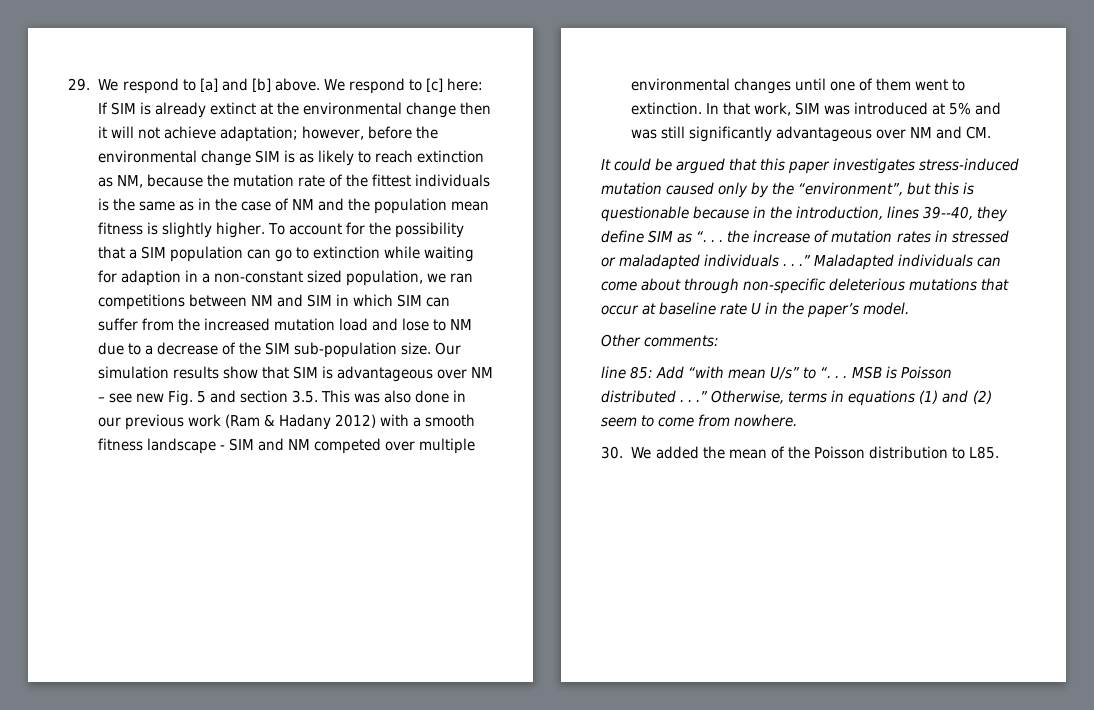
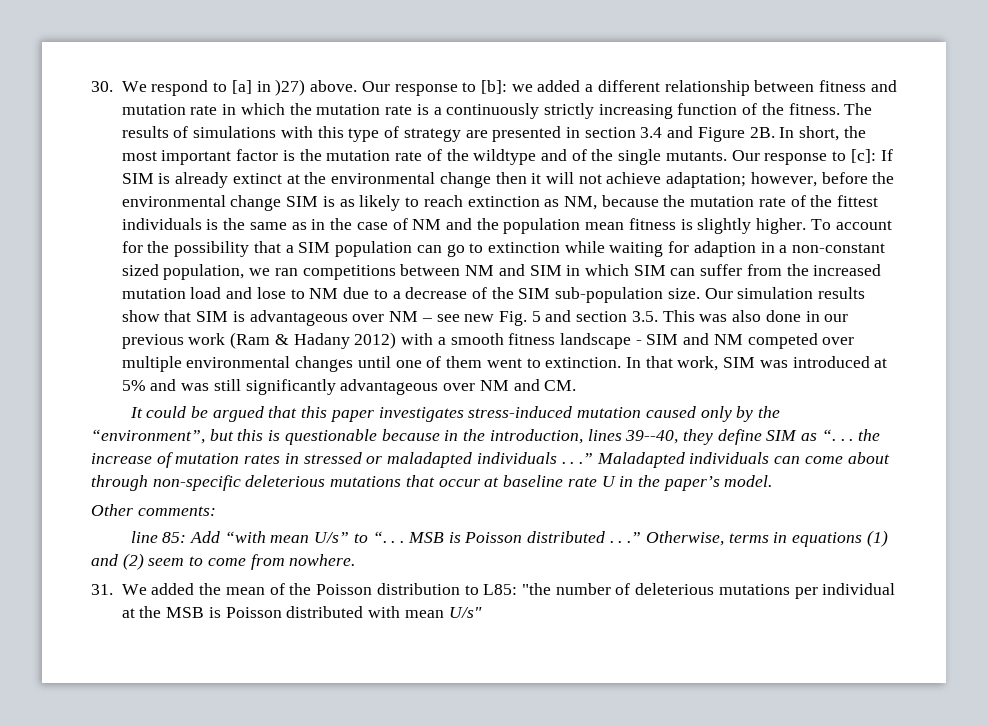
[68,78,90,91] 29. -> [91,81,113,92] 30.
[221,78,484,94] and [b] above. We respond to [c] here: -> [256,79,897,96] [121,103,873,119] [121,126,866,142] [121,149,876,165] in )27) above. Our response to [b]: we added a different relationship between fitness and mutation rate in which the mutation rate is a continuously strictly increasing function of the fitness. The results of simulations with this type of strategy are presented in section 3.4 and Figure 2B. In short, the most important factor is the mutation rate of the wildtype and of the single mutants. Our response to [c]:
[601,446,623,459] 30. -> [91,584,113,595] 31.
[968,446,999,459] L85. -> [483,583,896,599] [121,606,482,618] L85: "the number of deleterious mutations per individual at the MSB is Poisson distributed with mean U/s"

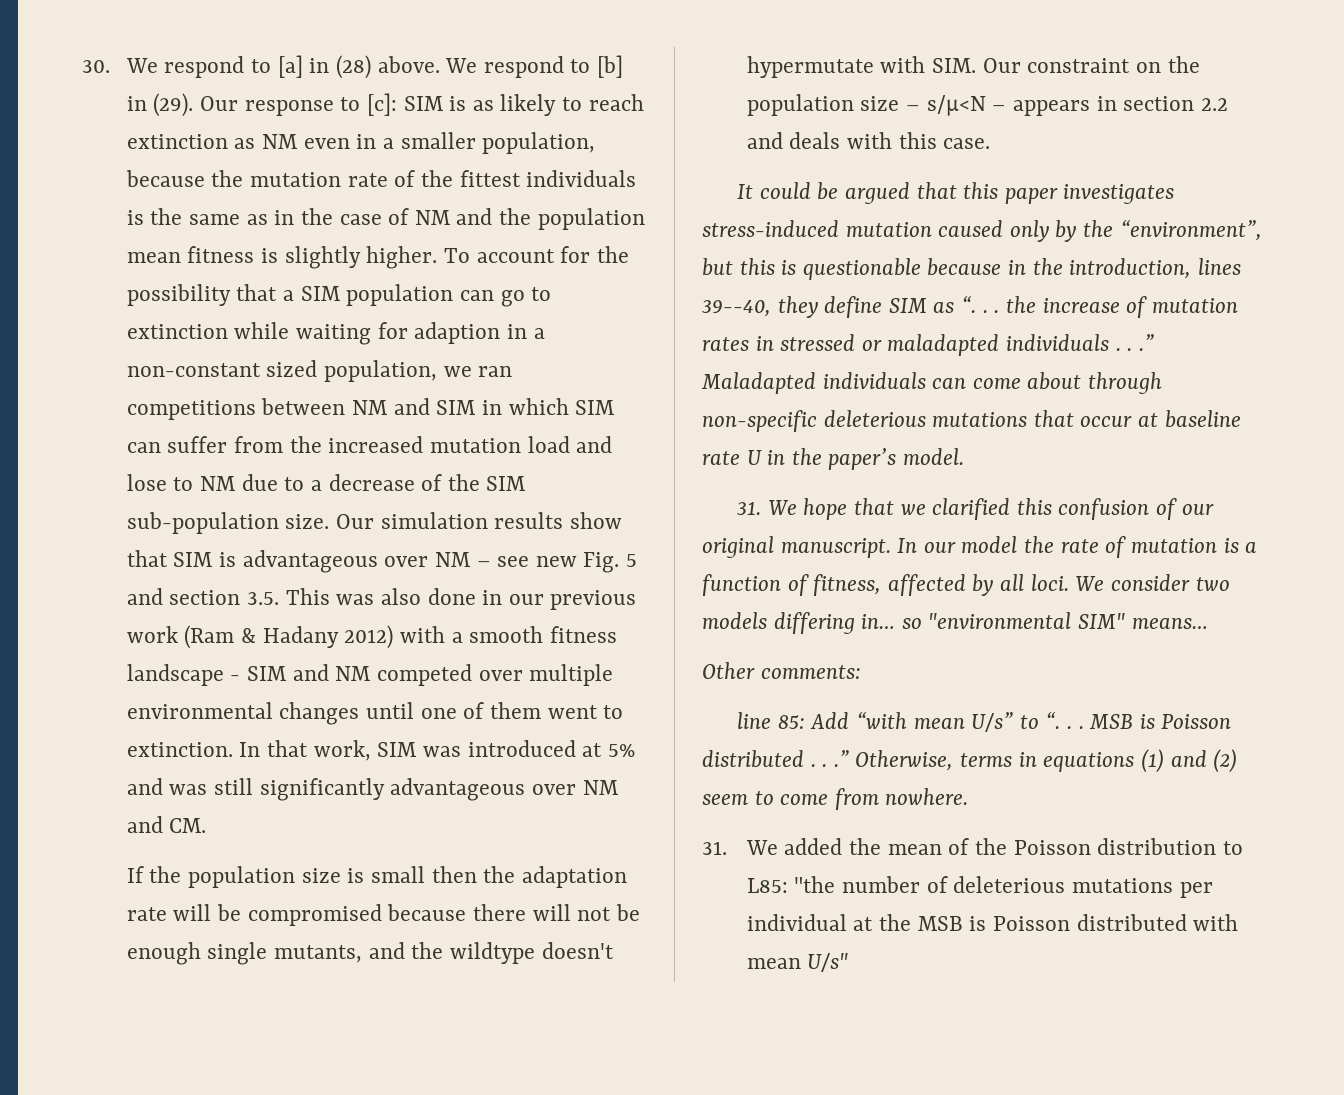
[275,79,897,96] [121,103,873,119] [121,126,866,142] [121,149,893,165] [121,172,895,188] [121,195,282,211] )27) above. Our response to [b]: we added a different relationship between fitness and mutation rate in which the mutation rate is a continuously strictly increasing function of the fitness. The results of simulations with this type of strategy are presented in section 3.4 and Figure 2B. In short, the most important factor is the mutation rate of the wildtype and of the single mutants. Our response to [c]: If SIM is already extinct at the environmental change then it will not achieve adaptation; however, before the environmental change -> [335,55,623,79] [126,93,397,117] (28) above. We respond to [b] in (29). Our response to [c]:
[564,196,598,210] NM, -> [262,132,596,154] NM even in a smaller population,
(577, 385) none -> [126,866,627,888] [126,904,640,926] [126,942,614,965] [746,56,1200,78] [746,94,1228,116] [746,132,991,149] // If the population size is small then the adaptation rate will be compromised because there will not be enough single mutants, and the wildtype doesn't hypermutate with SIM. Our constraint on the population size – s/µ<N – appears in section 2.2 and deals with this case.
(773, 481) none -> [737,498,1214,520] [702,536,1258,558] [702,574,1230,596] [702,612,1208,634] // 31. We hope that we clarified this confusion of our original manuscript. In our model the rate of mutation is a function of fitness, affected by all loci. We consider two models differing in… so "environmental SIM" means…

